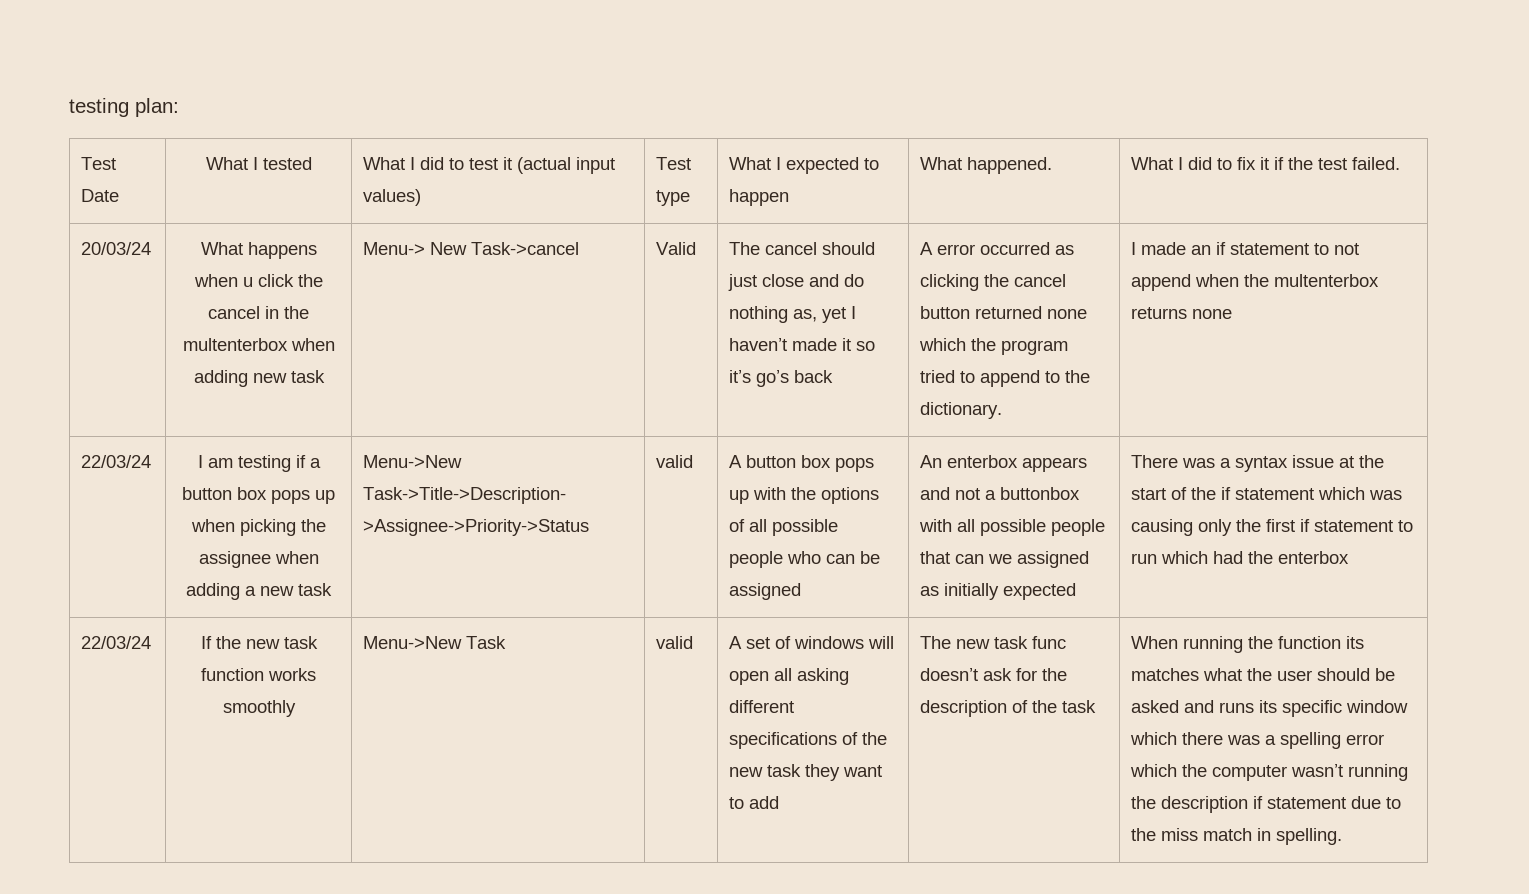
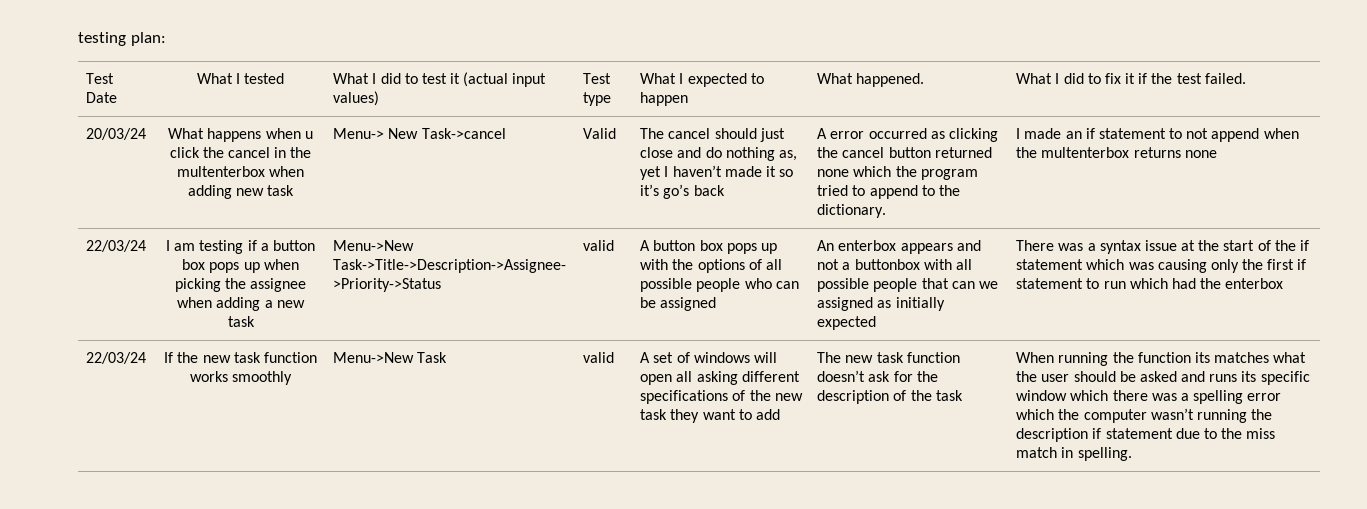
[1032,636,1067,649] func -> [906,352,960,363] function

